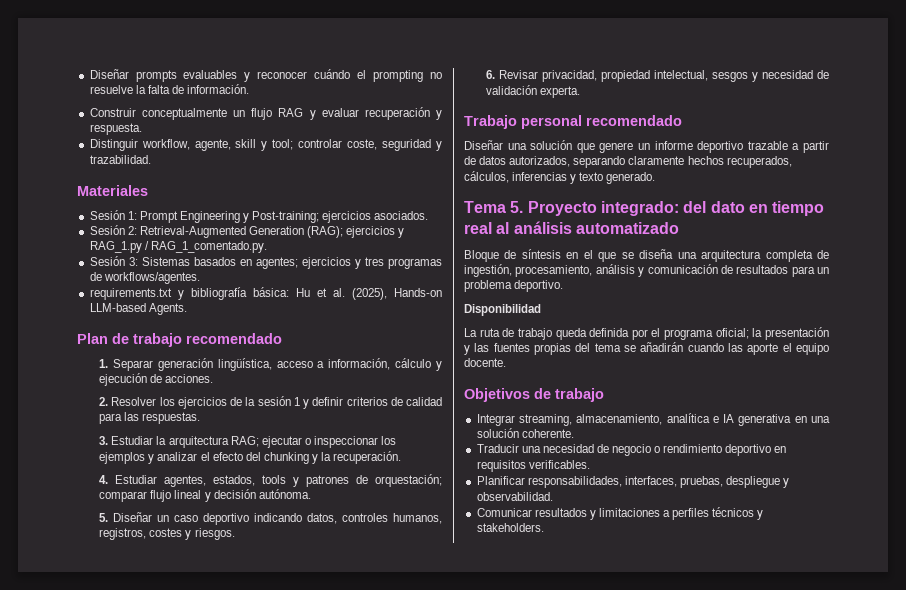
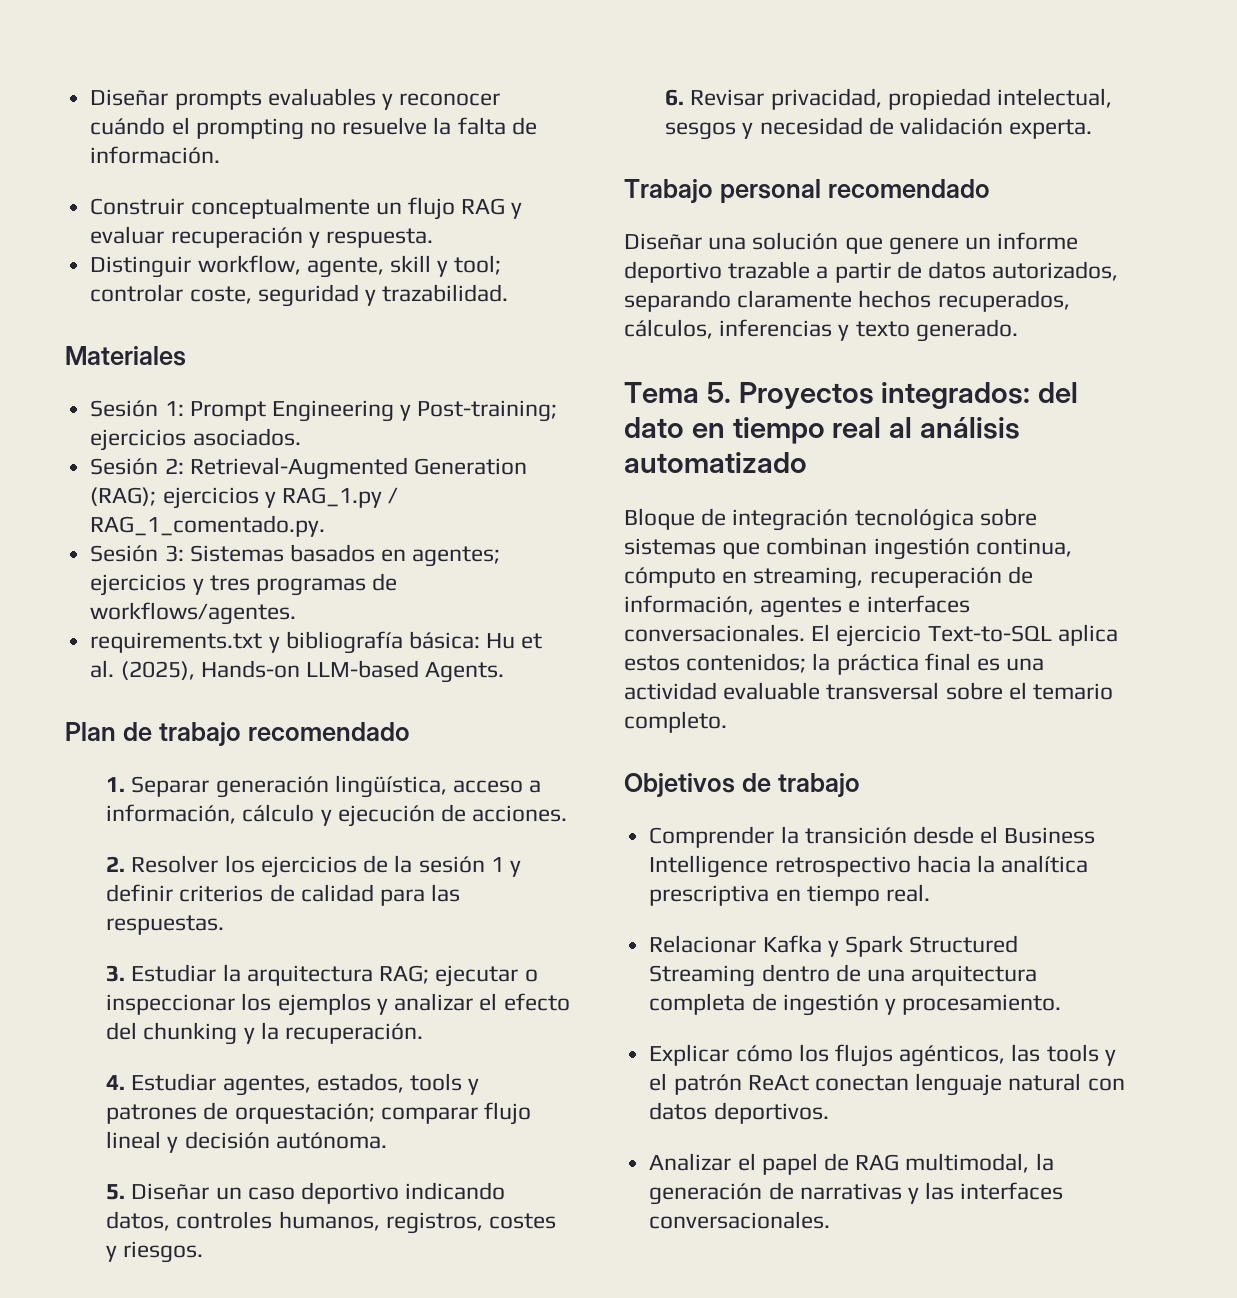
[527,201,679,216] Proyecto integrado: -> [738,382,1031,409] Proyectos integrados:
[521,249,829,262] [464,264,829,277] [464,280,564,292] [464,304,541,316] [464,327,829,340] [464,342,829,355] [464,358,506,367] [464,388,604,402] [476,413,830,426] [476,428,574,438] [476,444,787,456] [476,460,590,472] [476,476,790,488] [476,492,553,501] [476,507,764,520] [476,523,544,532] síntesis en el que se diseña una arquitectura completa de ingestión, procesamiento, análisis y comunicación de resultados para un problema deportivo. // Disponibilidad // La ruta de trabajo queda definida por el programa oficial; la presentación y las fuentes propias del tema se añadirán cuando las aporte el equipo docente. // Objetivos de trabajo // Integrar streaming, almacenamiento, analítica e IA generativa en una solución coherente. // Traducir una necesidad de negocio o rendimiento deportivo en requisitos verificables. // Planificar responsabilidades, interfaces, pruebas, despliegue y observabilidad. // Comunicar resultados y limitaciones a perfiles técnicos y stakeholders. -> [732,508,1037,531] [624,537,1072,560] [624,566,1033,589] [624,595,970,618] [624,624,1118,647] [624,653,1045,675] [624,682,1114,700] [624,711,727,733] [624,773,860,797] [649,826,1096,848] [649,855,1089,878] [649,884,930,906] [649,935,1019,957] [649,964,1038,987] [649,993,1062,1016] [649,1044,1116,1067] [649,1073,1125,1096] [649,1102,829,1124] [649,1153,1054,1175] [649,1182,1064,1205] [649,1211,831,1229] integración tecnológica sobre sistemas que combinan ingestión continua, cómputo en streaming, recuperación de información, agentes e interfaces conversacionales. El ejercicio Text-to-SQL aplica estos contenidos; la práctica final es una actividad evaluable transversal sobre el temario completo. // Objetivos de trabajo // Comprender la transición desde el Business Intelligence retrospectivo hacia la analítica prescriptiva en tiempo real. // Relacionar Kafka y Spark Structured Streaming dentro de una arquitectura completa de ingestión y procesamiento. // Explicar cómo los flujos agénticos, las tools y el patrón ReAct conectan lenguaje natural con datos deportivos. // Analizar el papel de RAG multimodal, la generación de narrativas y las interfaces conversacionales.

